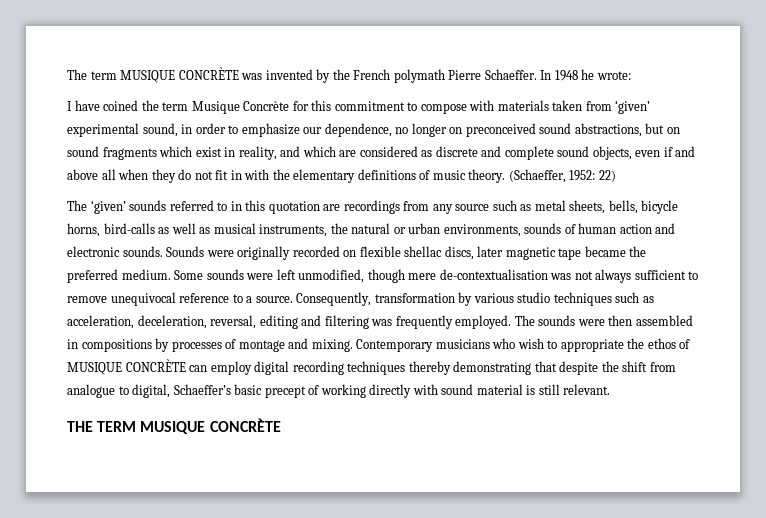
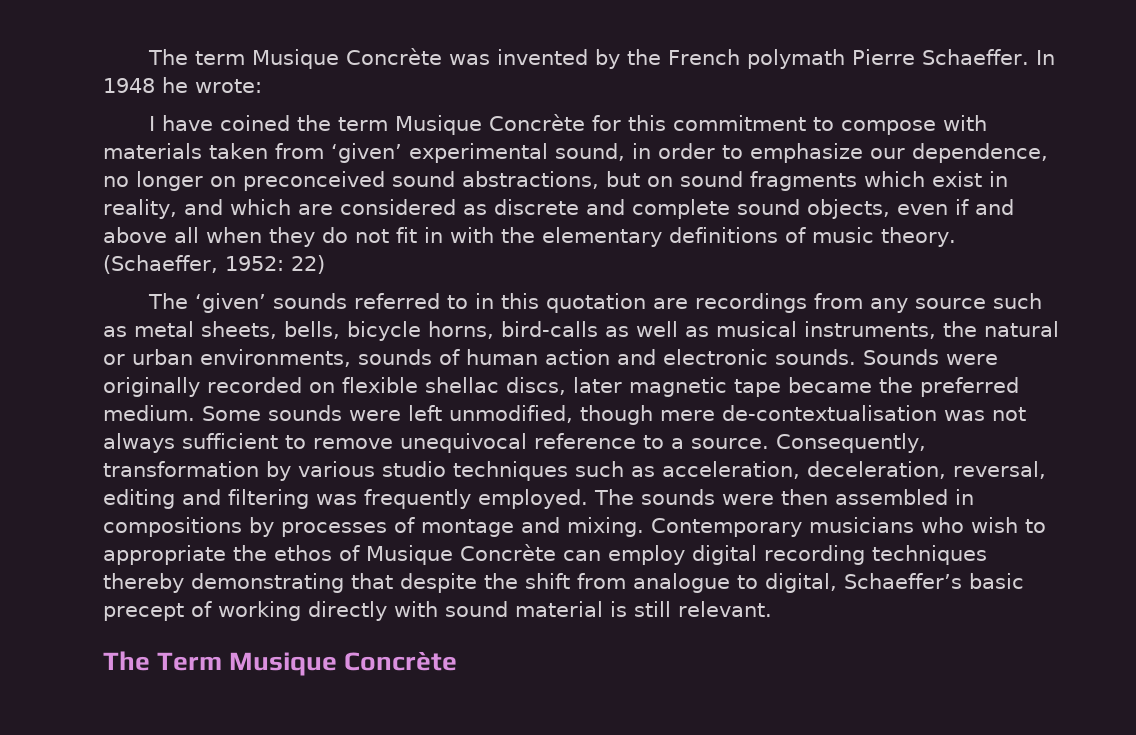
[120,67,239,83] MUSIQUE CONCRÈTE -> [251,48,442,69] Musique Concrète
[67,359,186,375] MUSIQUE CONCRÈTE -> [366,544,556,565] Musique Concrète
[67,418,281,434] THE TERM MUSIQUE CONCRÈTE -> [103,651,458,676] The Term Musique Concrète

